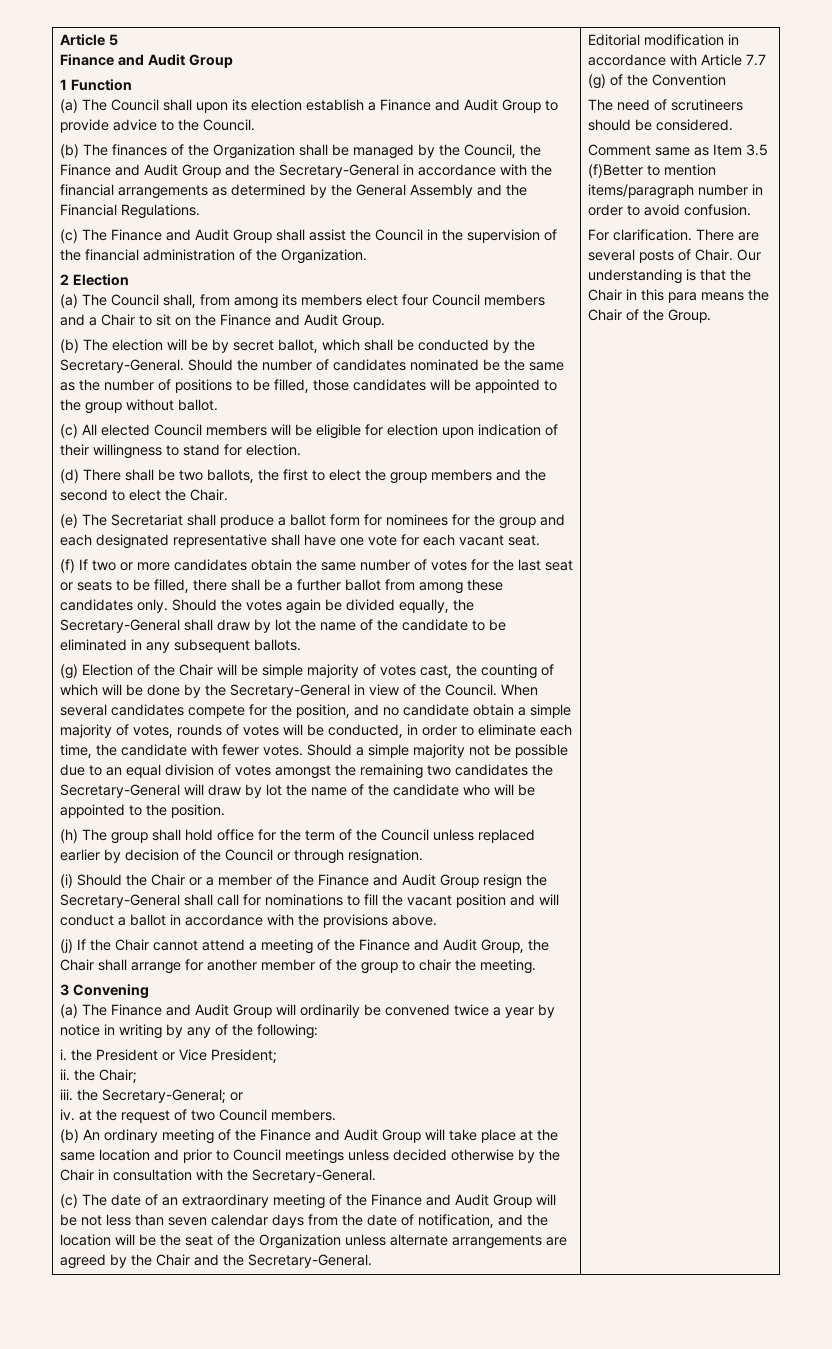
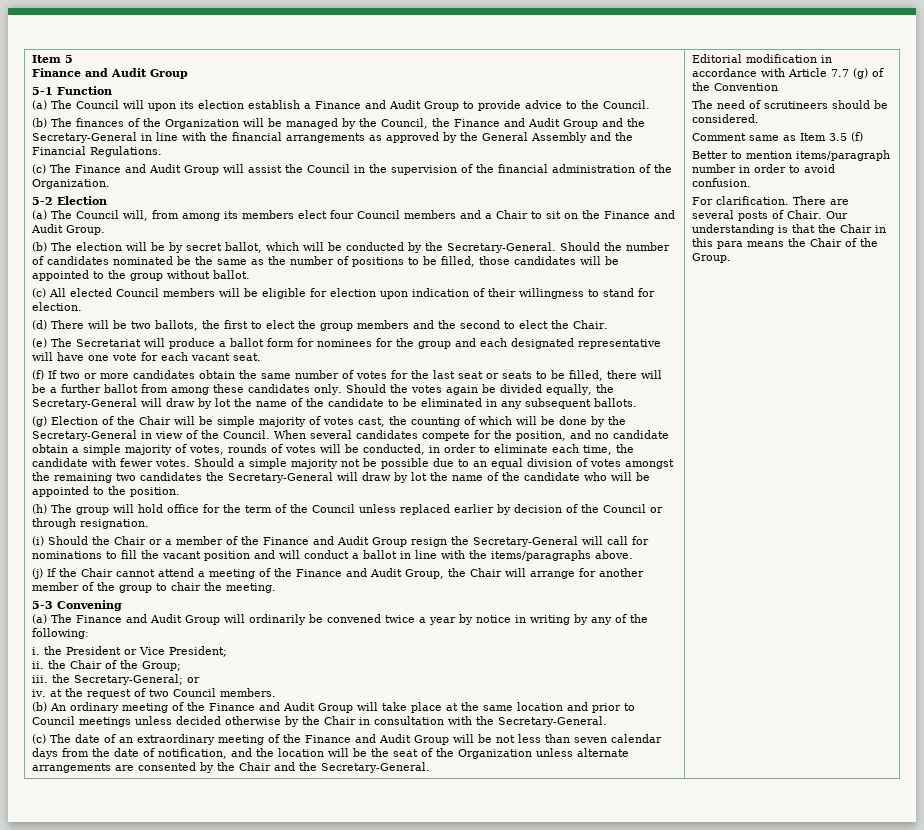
[59,34,105,46] Article -> [32,55,62,63] Item
[59,79,67,90] 1 -> [32,87,54,95] 5-1
[162,99,192,111] shall -> [123,100,145,109] will
[298,144,328,156] shall -> [243,118,265,127] will
[417,164,496,176] accordance -> [156,132,179,141] line
[230,184,306,196] determined -> [386,132,440,143] approved
[275,229,305,241] shall -> [223,164,245,173] will
[59,274,69,285] 2 -> [32,197,54,205] 5-2
[162,294,196,308] shall, -> [123,210,149,221] will,
[363,339,393,351] shall -> [303,242,325,251] will
[124,469,154,481] shall -> [88,320,110,329] will
[186,514,216,526] shall -> [144,338,166,347] will
[270,534,300,546] shall -> [32,352,54,361] will
[230,579,260,591] shall -> [641,370,663,379] will
[183,619,213,631] shall -> [141,398,163,407] will
[151,829,181,841] shall -> [113,504,135,513] will
[183,894,213,906] shall -> [582,536,604,545] will
[184,914,388,928] accordance with the provisions -> [415,550,592,561] line with the items/paragraphs
[97,959,127,971] shall -> [505,568,527,577] will
[59,984,69,996] 3 -> [32,601,54,609] 5-3
[98,1069,137,1083] Chair; -> [70,660,182,671] Chair of the Group;
[59,1254,106,1269] agreed -> [138,762,197,771] consented
[587,164,643,178] (f)Better -> [851,132,864,142] [692,151,729,159] (f) // Better

